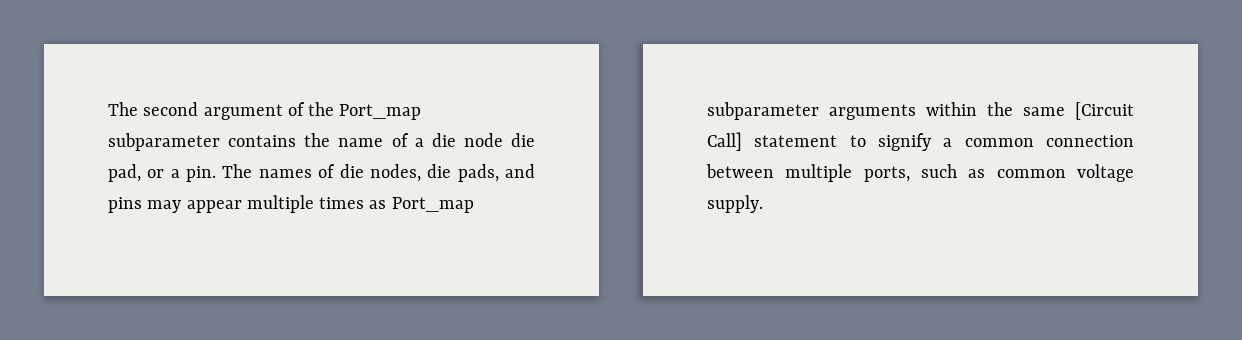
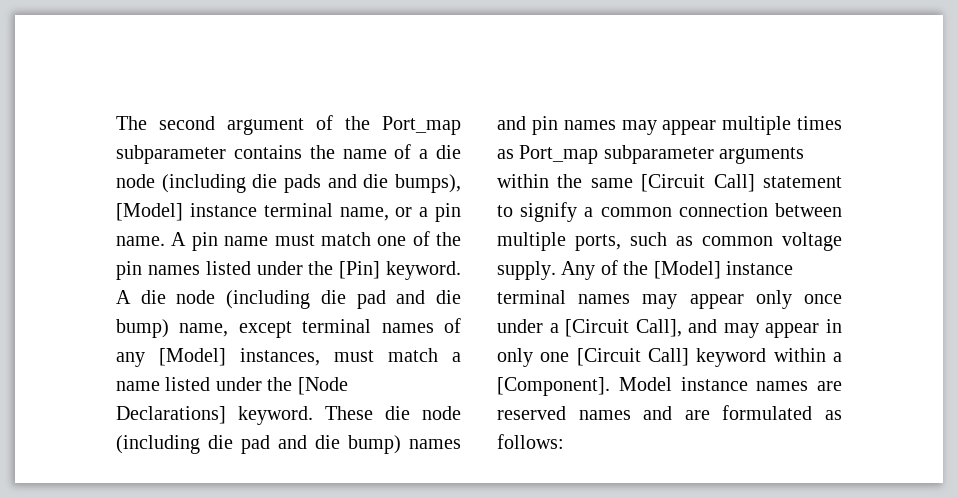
[511,133,535,147] [108,164,535,182] [108,197,142,213] die pad, or a pin. The names of die nodes, die pads, and pins -> [161,174,461,193] [116,203,461,222] [116,231,461,251] [116,261,462,280] [116,290,461,309] [116,318,461,338] [116,348,461,367] [116,377,348,395] [116,406,461,425] [116,435,461,454] [497,116,616,135] (including die pads and die bumps), [Model] instance terminal name, or a pin name. A pin name must match one of the pin names listed under the [Pin] keyword. A die node (including die pad and die bump) name, except terminal names of any [Model] instances, must match a name listed under the [Node Declarations] keyword. These die node (including die pad and die bump) names and pin names
(763, 204) none -> [561,260,793,280] [497,290,842,309] [497,319,842,338] [497,348,842,367] [497,377,842,396] [497,405,842,420] [497,434,564,449] Any of the [Model] instance terminal names may appear only once under a [Circuit Call], and may appear in only one [Circuit Call] keyword within a [Component]. Model instance names are reserved names and are formulated as follows:

